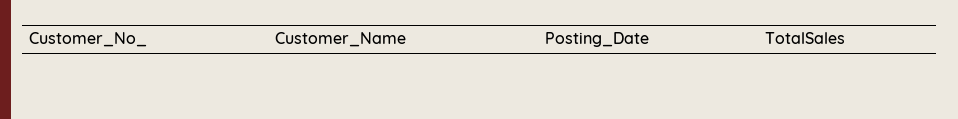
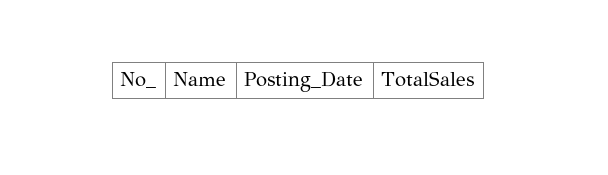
[29,32,148,47] [275,32,407,47] Customer_No_ | Customer_Name -> [120,72,157,88] [173,72,227,86] No_ | Name

